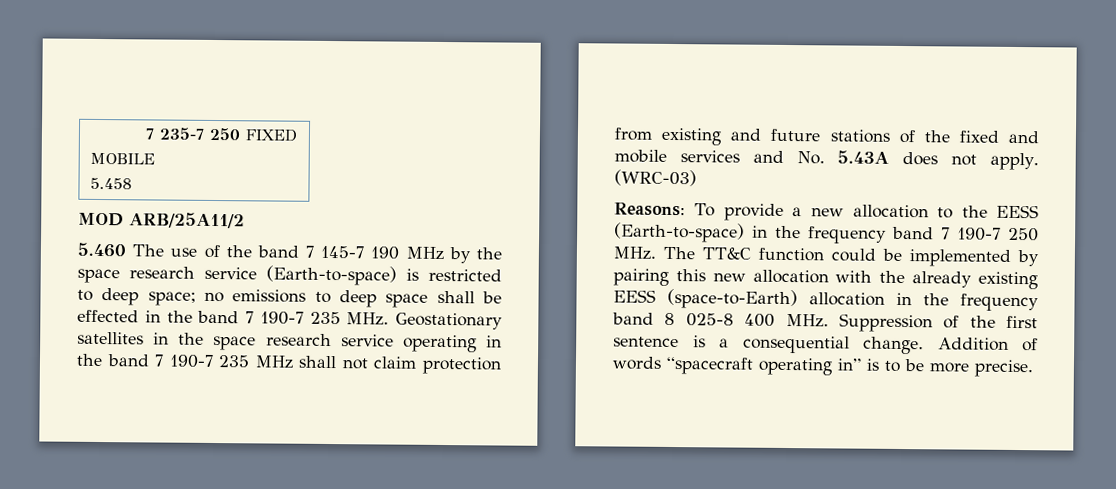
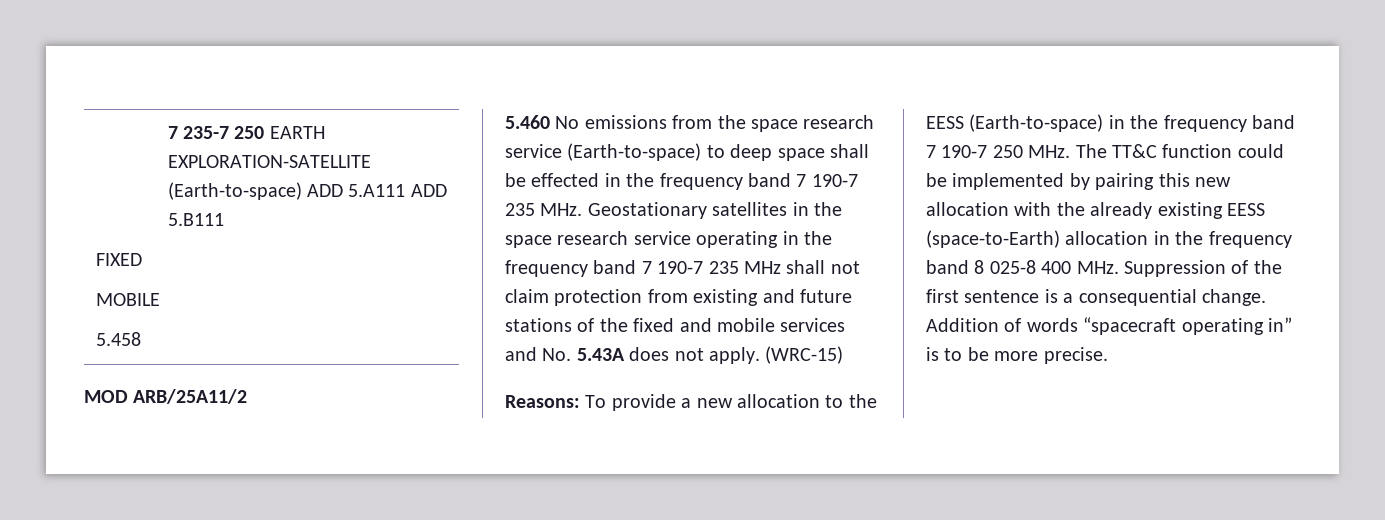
(241, 134) none -> [269,126,325,139] [167,155,371,168] [167,182,447,200] [167,213,224,226] EARTH EXPLORATION-SATELLITE (Earth-to-space) ADD 5.A111 ADD 5.B111 //
[132,244,471,264] The use of the band 7 145-7 190 MHz by -> [555,115,713,129] No emissions from
[406,268,502,282] [77,288,307,306] is restricted to deep space; no emissions -> (702, 152) none
(193, 316) none -> [659,173,743,190] frequency
(103, 360) none -> [505,260,588,277] frequency
[614,169,697,187] (WRC-03) -> [765,346,844,364] (WRC-15)

